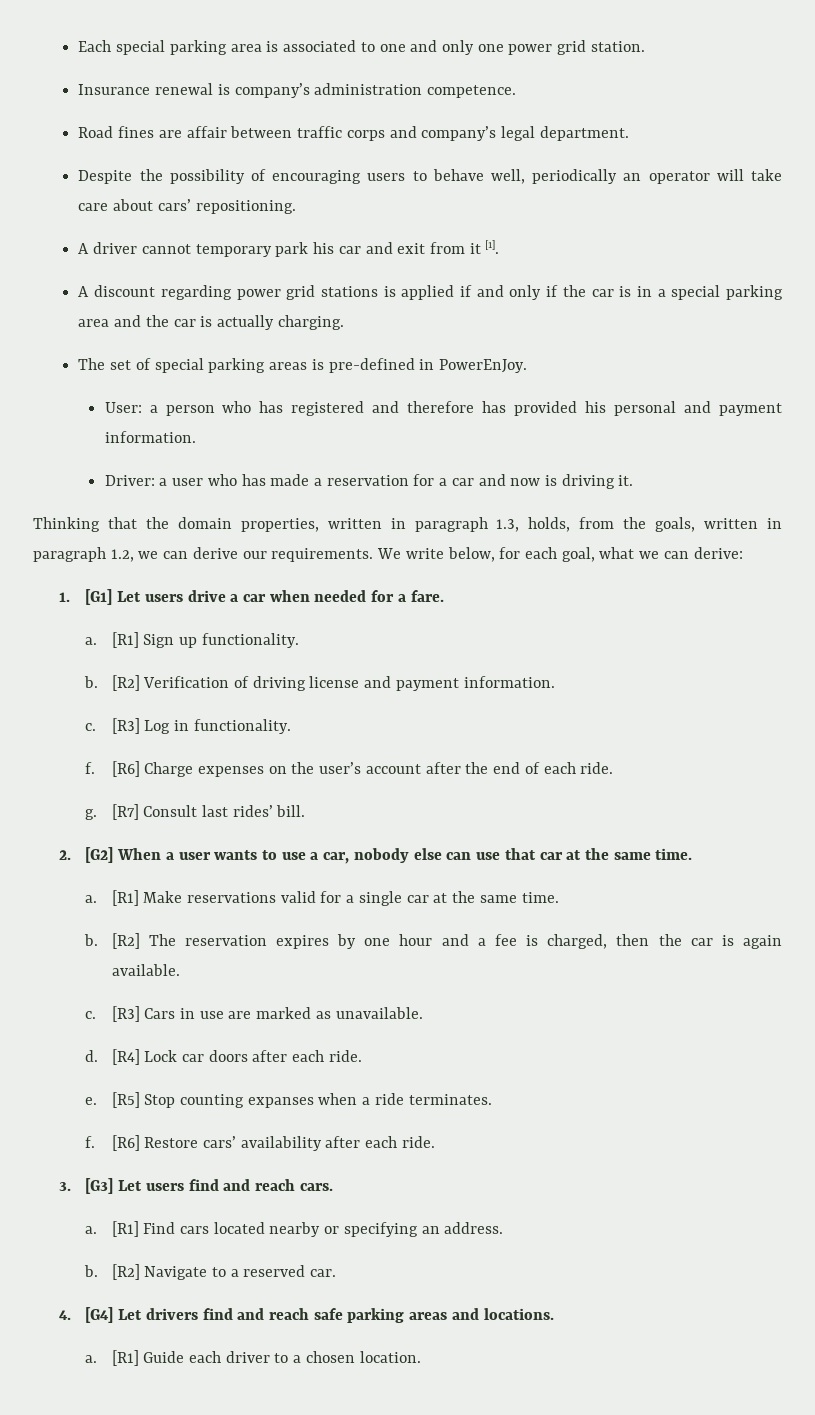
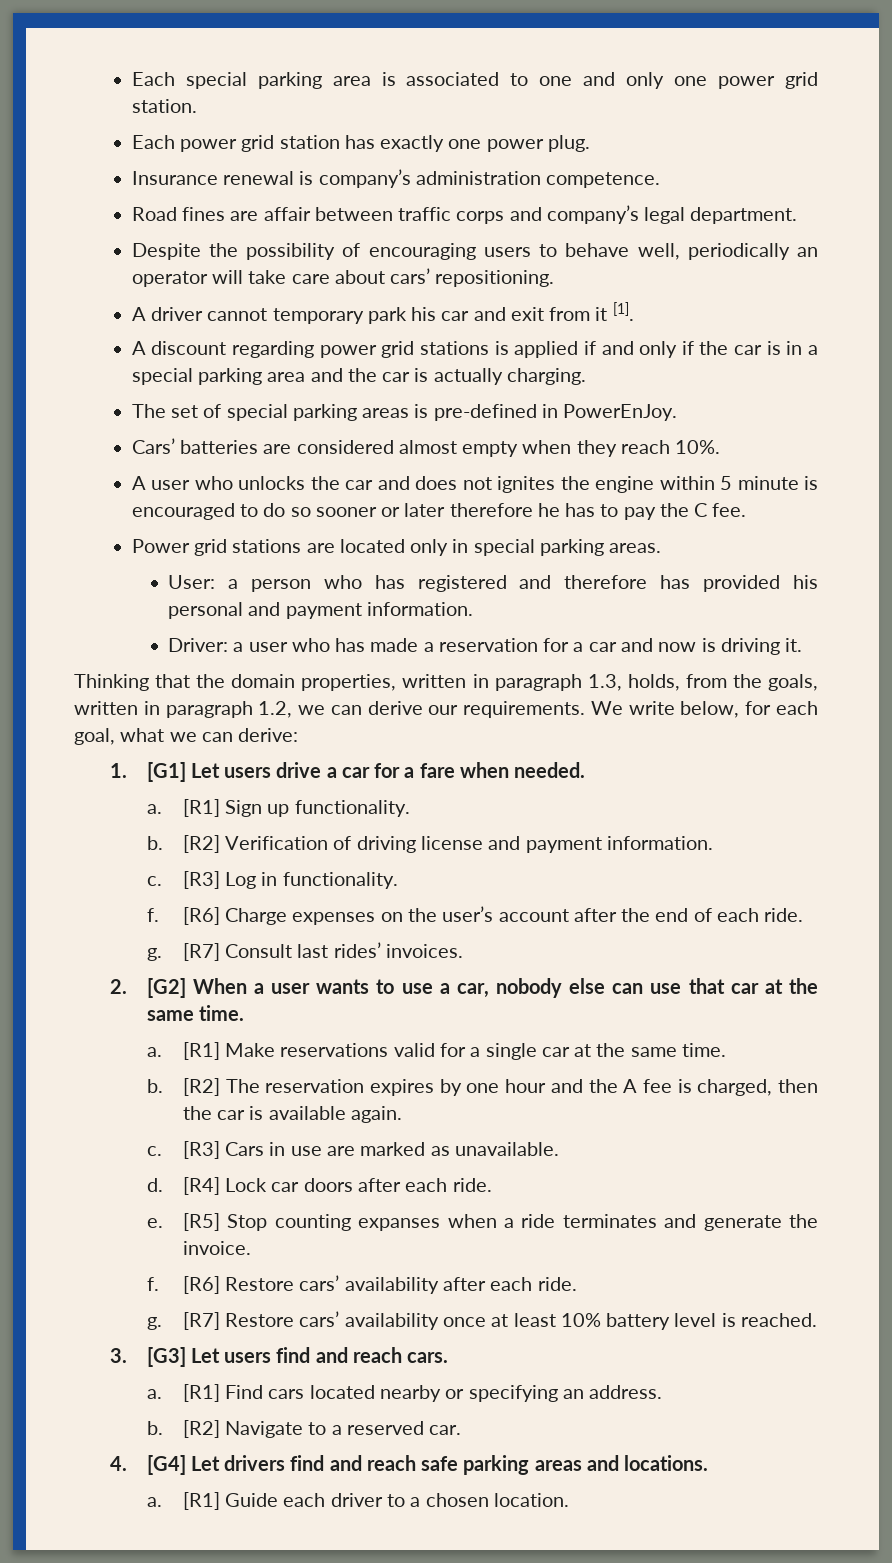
(645, 46) none -> [131,135,590,152] // Each power grid station has exactly one power plug.
(527, 366) none -> [131,438,721,457] [131,476,818,493] [131,503,747,520] [131,539,662,556] // Cars’ batteries are considered almost empty when they reach 10%. // A user who unlocks the car and does not ignites the engine within 5 minute is encouraged to do so sooner or later therefore he has to pay the C fee. // Power grid stations are located only in special parking areas.
[269,590,444,602] when needed for a fare. -> [374,762,586,778] for a fare when needed.
[276,805,306,817] bill. -> [386,944,464,958] invoices.
[477,938,486,946] a -> [588,1079,638,1093] the A
[743,935,783,949] [111,964,180,976] again available. -> [268,1106,403,1123] available again.
[408,1094,492,1105] terminates. -> [562,1214,818,1231] [182,1241,251,1255] terminates and generate the invoice.
(435, 1142) none -> [146,1311,817,1330] // g. [R7] Restore cars’ availability once at least 10% battery level is reached.

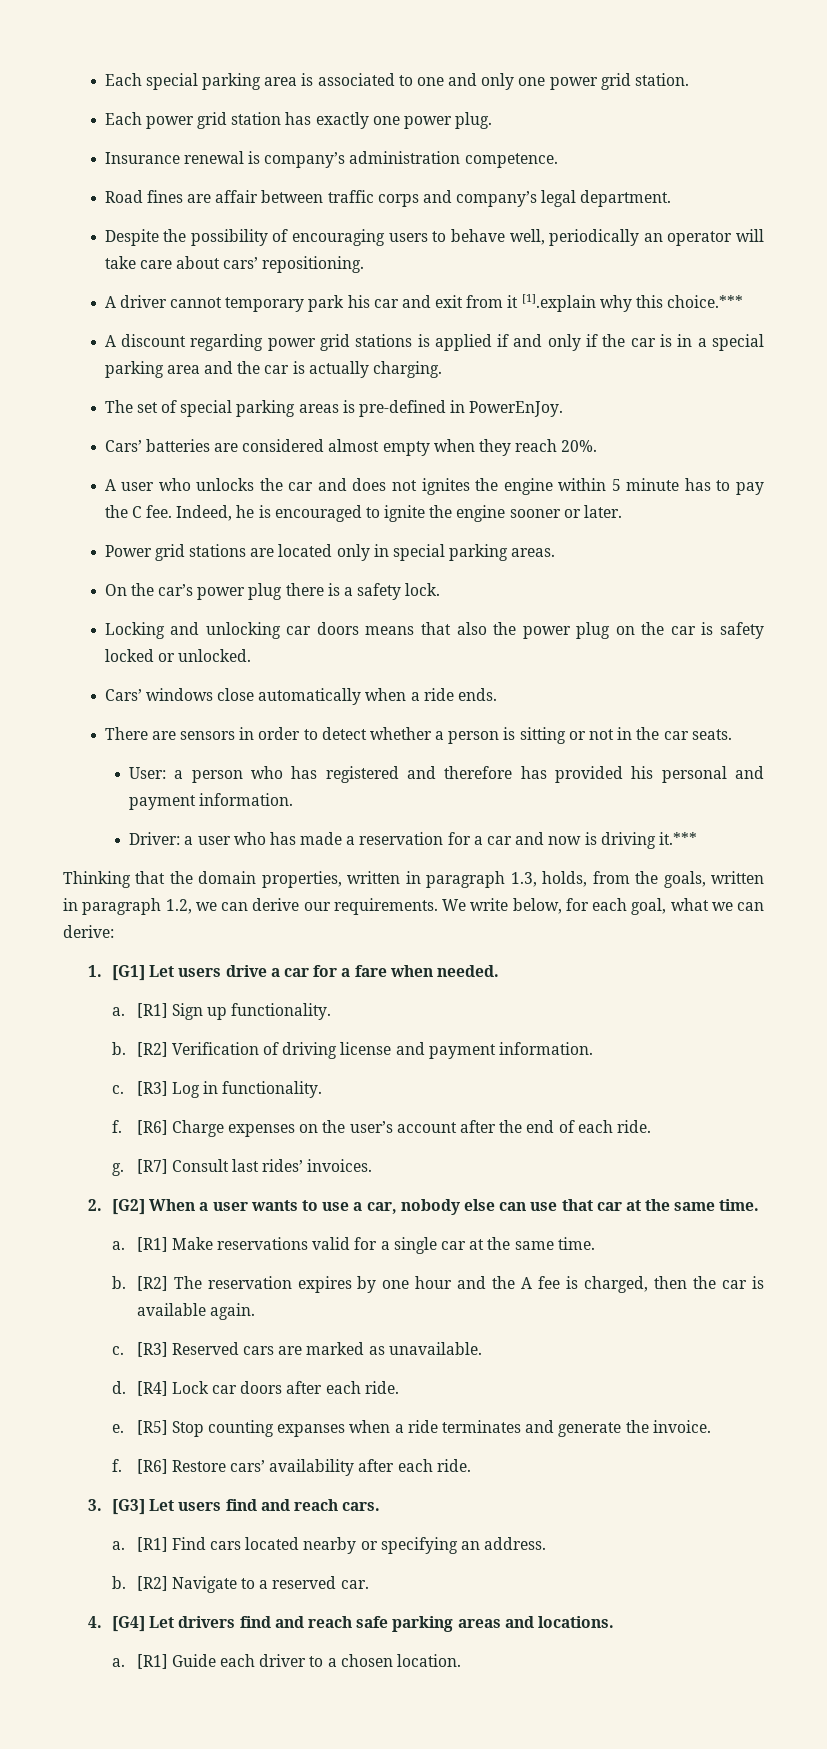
[612,302,634,321] [1]. -> [521,294,744,312] [1].explain why this choice.***
[675,440,721,454] 10%. -> [561,440,598,452] 20%.
[803,476,818,490] [131,503,560,520] is encouraged to do so sooner or later therefore he -> (680, 484) none
(747, 510) none -> [176,505,623,522] Indeed, he is encouraged to ignite the engine sooner or later.
(662, 548) none -> [104,583,441,600] [104,622,764,639] [104,649,251,662] [104,688,497,705] [104,727,732,744] // On the car’s power plug there is a safety lock. // Locking and unlocking car doors means that also the power plug on the car is safety locked or unlocked. // Cars’ windows close automatically when a ride ends. // There are sensors in order to detect whether a person is sitting or not in the car seats.
[785,638,803,652] it. -> [658,832,697,845] it.***
[225,1142,322,1156] Cars in use -> [171,1342,275,1355] Reserved cars
[146,1311,817,1330] // g. [R7] Restore cars’ availability once at least 10% battery level is reached. -> (471, 1465) none

